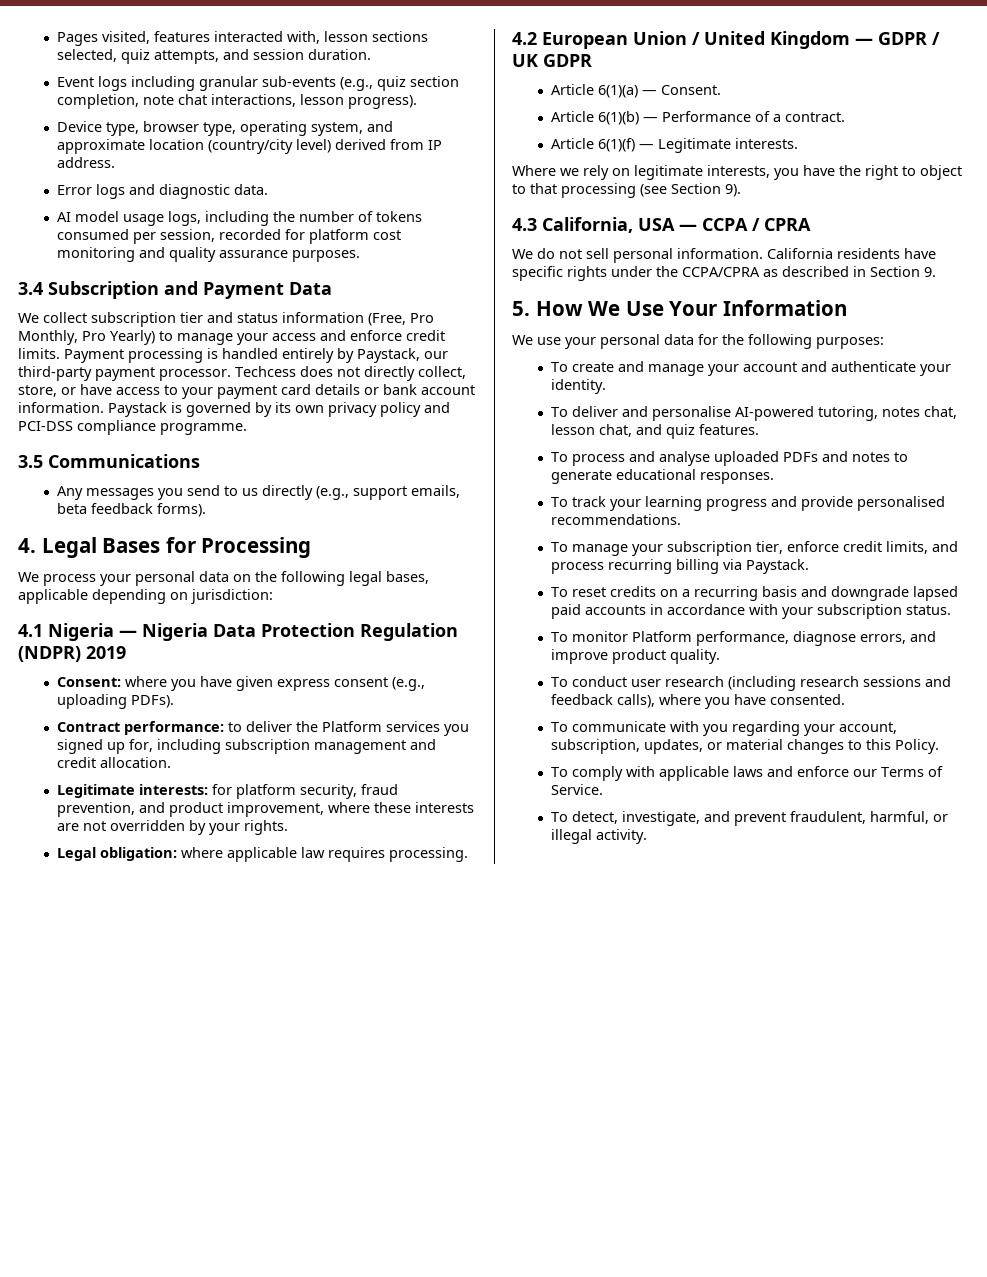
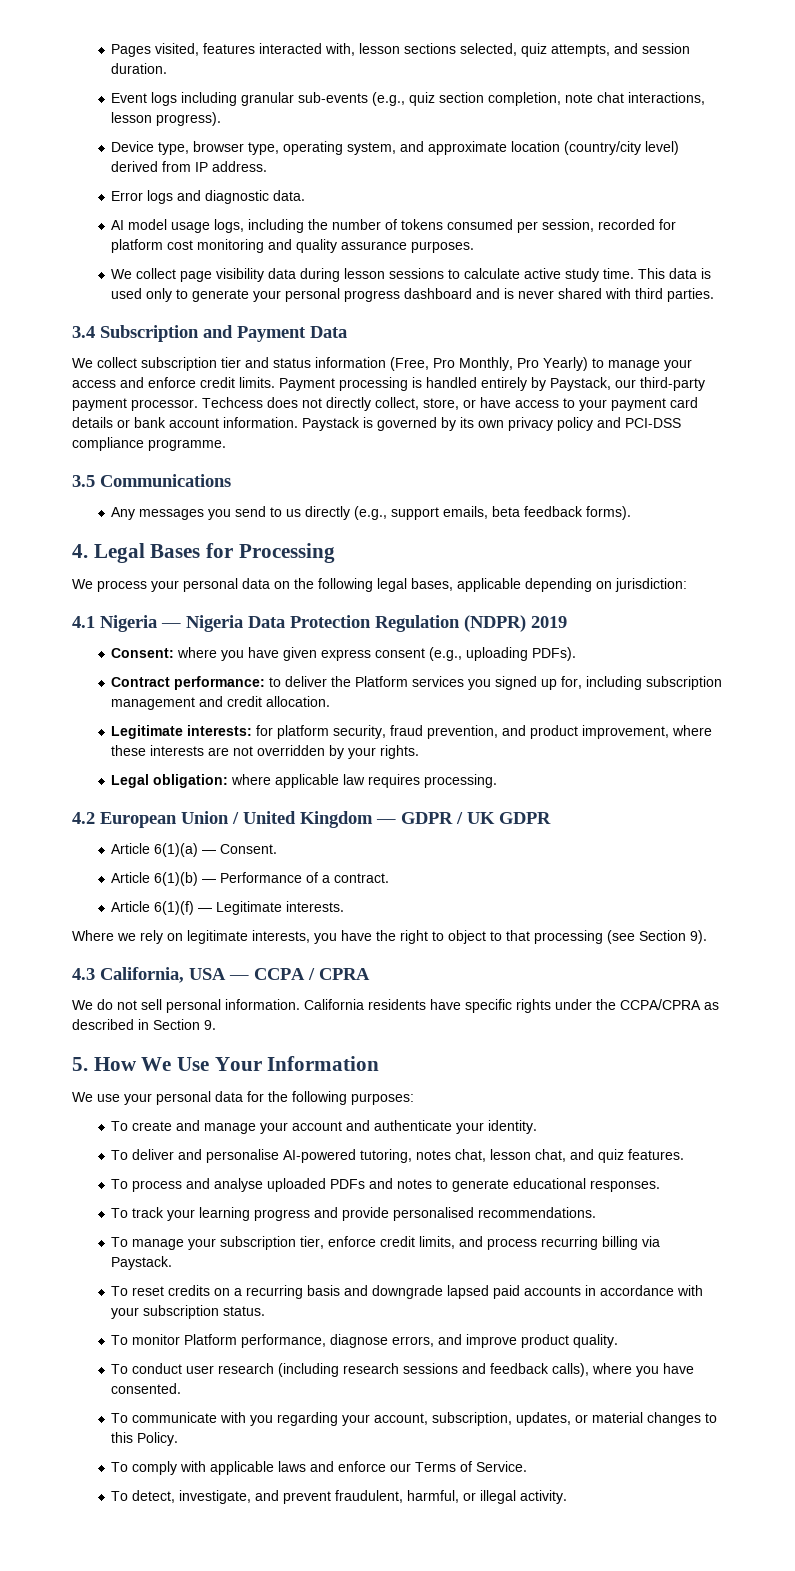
(361, 256) none -> [111,268,712,282] [111,288,715,302] // We collect page visibility data during lesson sessions to calculate active study time. This data is used only to generate your personal progress dashboard and is never shared with third parties.

